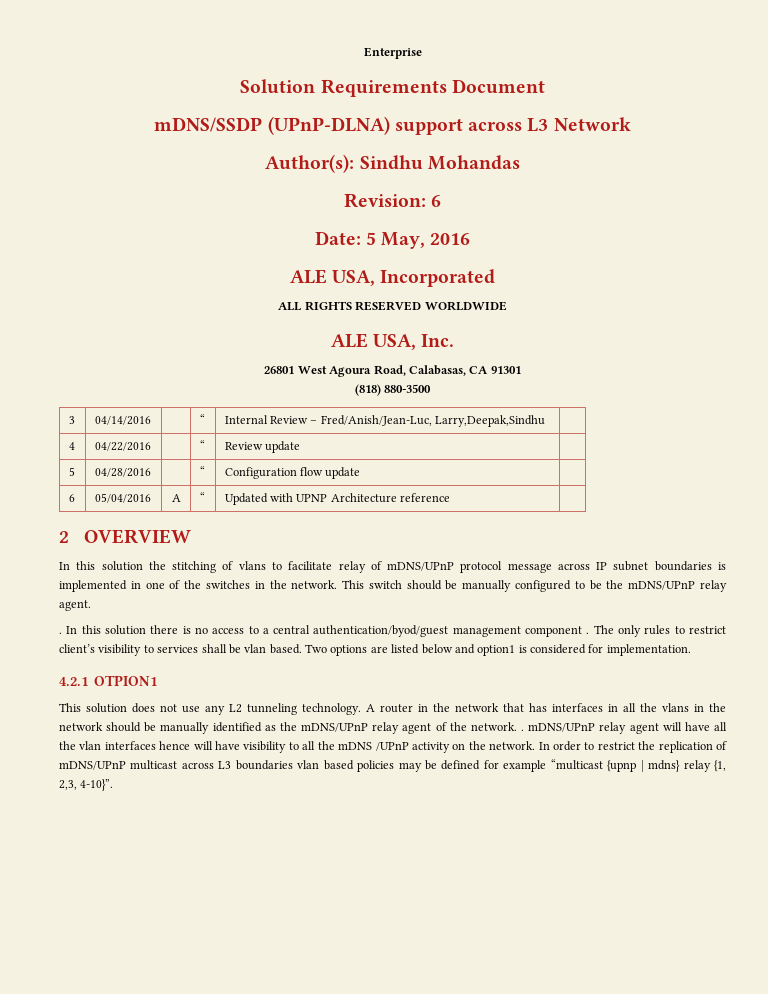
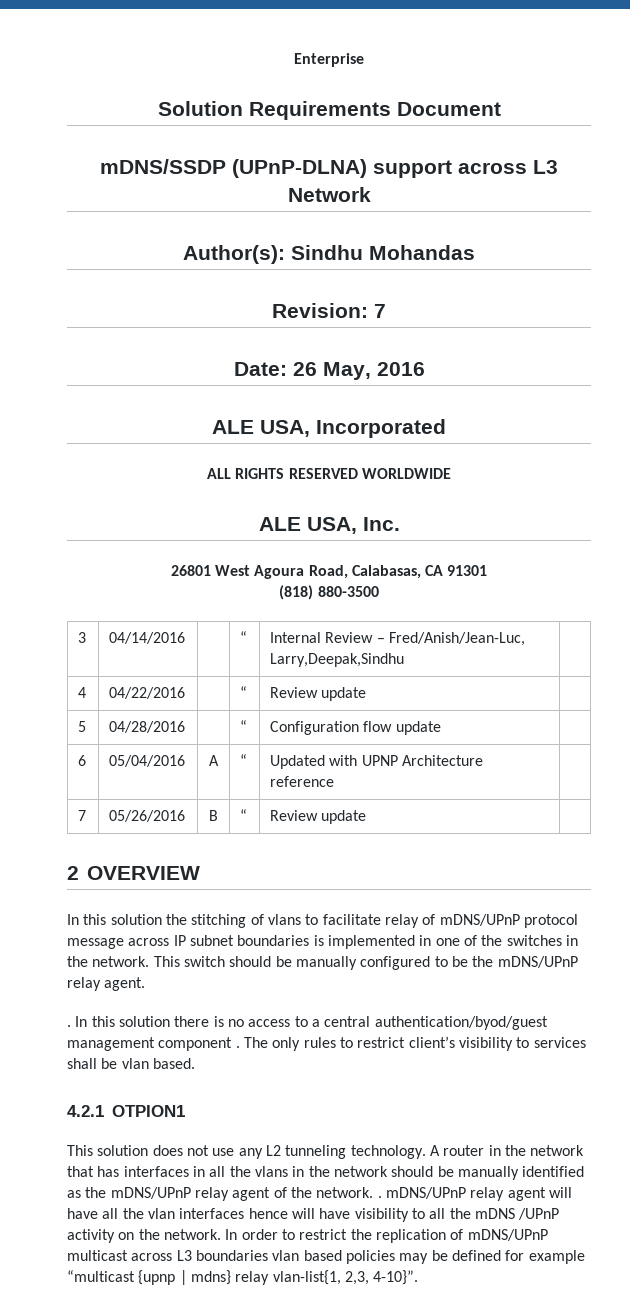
[431,195,442,207] 6 -> [374,304,386,318] 7
[365,232,376,245] 5 -> [292,362,317,376] 26
(451, 497) none -> [78,810,87,821] [109,810,186,822] [209,810,218,821] [240,809,248,821] [270,810,367,824] // 7 | 05/26/2016 | B | “ | Review update |
[305,644,691,656] Two options are listed below and option1 is considered for implementation. -> (195, 1063) none
[714,760,727,772] {1, -> [272,1270,341,1285] vlan-list{1,

